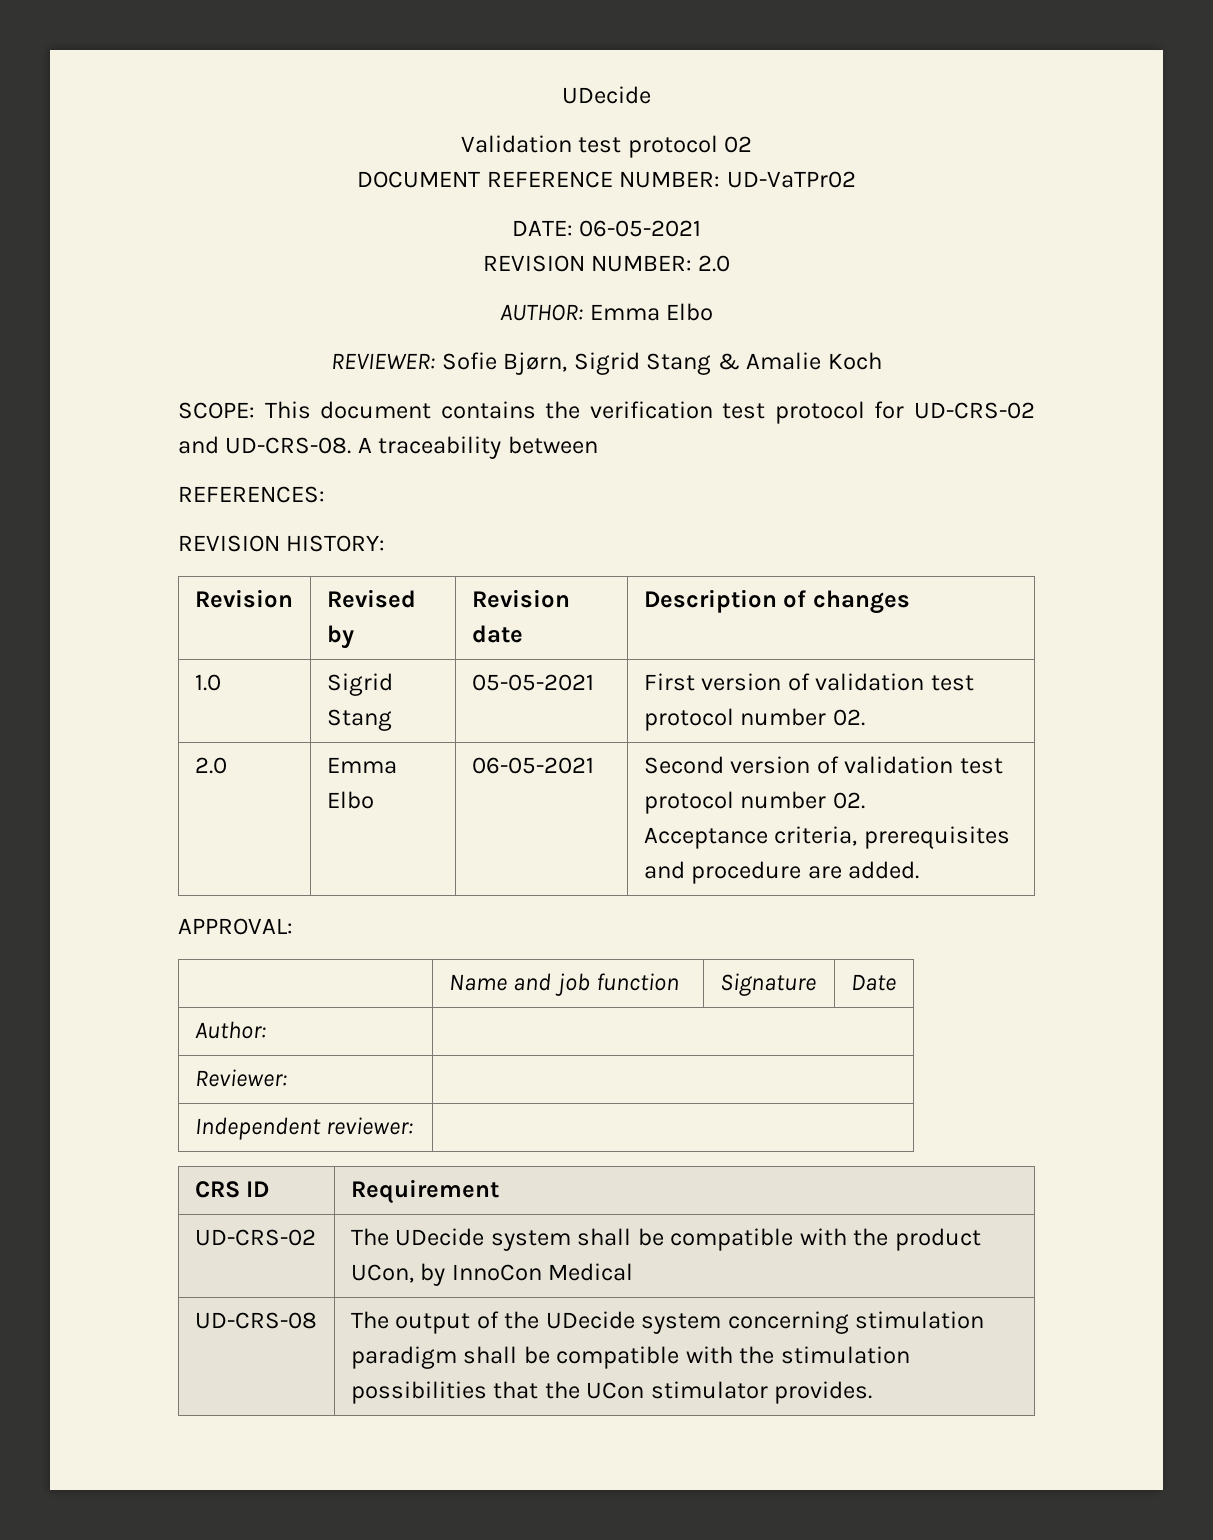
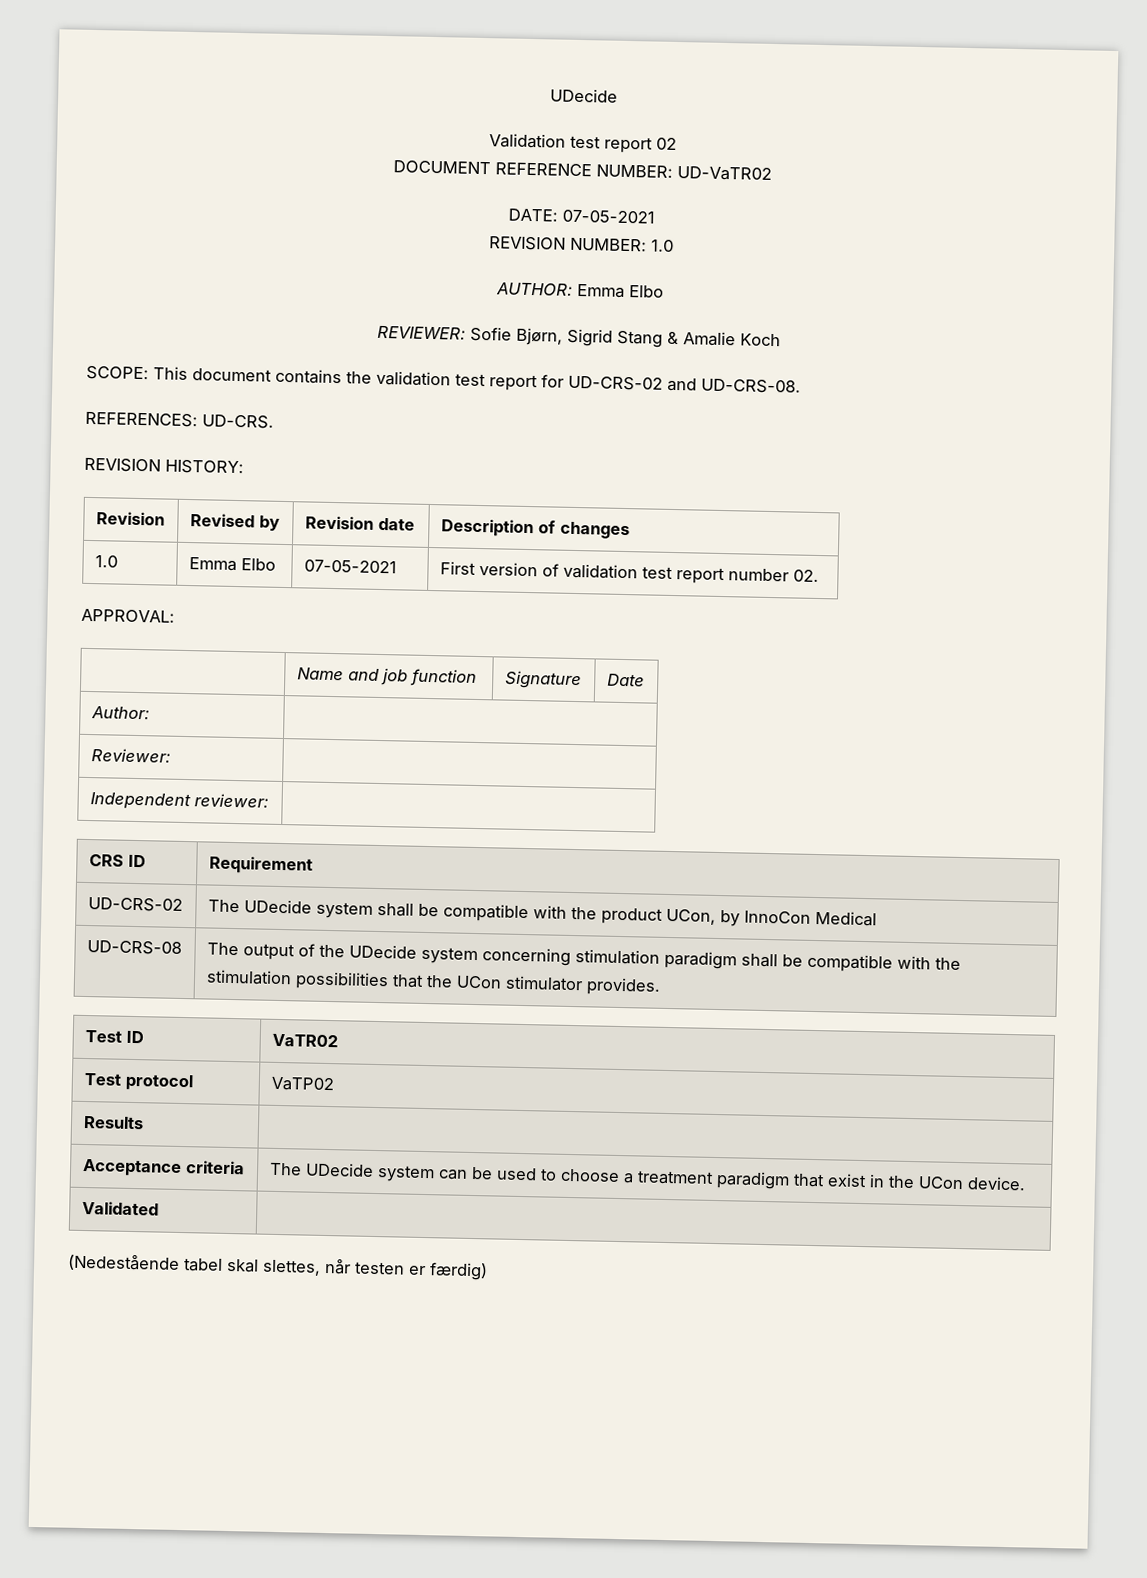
[627,135,718,158] protocol -> [604,136,653,154] report
[726,171,856,188] UD-VaTPr02 -> [676,165,772,181] UD-VaTR02
[579,220,702,237] 06-05-2021 -> [561,209,655,224] 07-05-2021
[698,255,731,272] 2.0 -> [650,239,674,252] 1.0
[589,401,865,424] verification test protocol -> [376,370,538,392] validation test report
[357,436,598,459] A traceability between -> (801, 386) none
(325, 494) none -> [202,414,274,429] UD-CRS.
[326,673,393,696] [326,709,392,731] [471,674,594,691] Sigrid Stang | 05-05-2021 -> [188,557,276,572] [303,559,397,574] Emma Elbo | 07-05-2021
[643,708,865,731] [194,757,227,774] [326,757,397,774] [326,791,374,809] [471,757,594,774] [643,756,1003,774] [643,791,865,814] [643,826,1010,849] [643,861,920,884] protocol number 02. // 2.0 | Emma Elbo | 06-05-2021 | Second version of validation test protocol number 02. // Acceptance criteria, prerequisites and procedure are added. -> [675,567,819,585] report number 02.
(873, 1392) none -> [84,1029,144,1044] [271,1033,338,1048] [83,1072,194,1092] [270,1076,334,1092] [82,1115,144,1130] [81,1158,245,1177] [268,1162,1026,1191] [81,1200,159,1216] [67,1253,488,1281] // Test ID | VaTR02 // Test protocol | VaTP02 // Results | // Acceptance criteria | The UDecide system can be used to choose a treatment paradigm that exist in the UCon device. // Validated | // (Nedestående tabel skal slettes, når testen er færdig)

